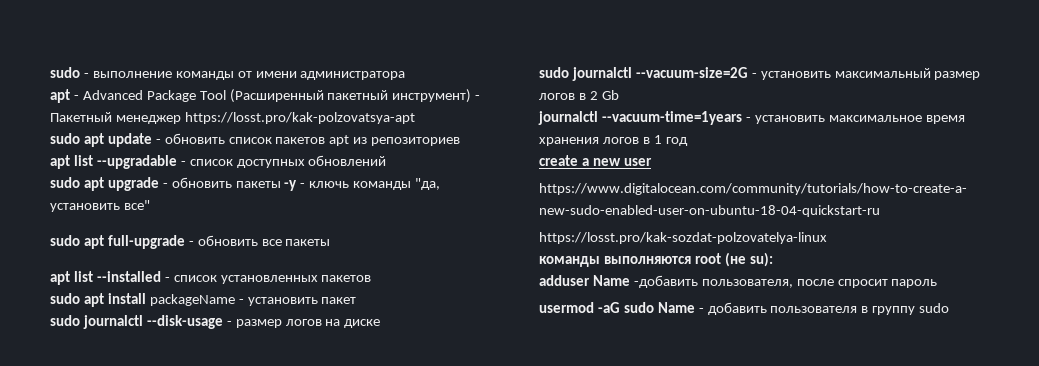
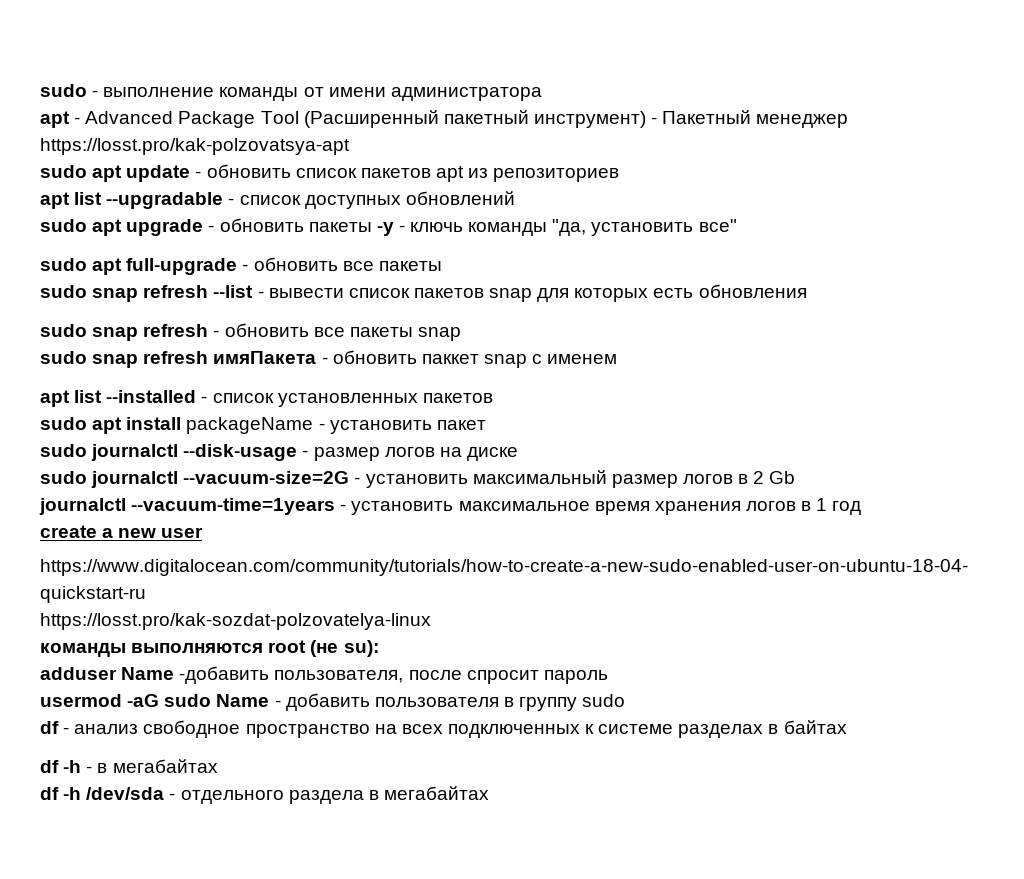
(331, 242) none -> [40,284,807,302] [40,323,461,341] [40,350,618,368] // sudo snap refresh --list - вывести список пакетов snap для которых есть обновления // sudo snap refresh - обновить все пакеты snap // sudo snap refresh имяПакета - обновить паккет snap с именем
(950, 308) none -> [40,720,847,738] [40,759,218,773] [40,786,489,804] // df - анализ свободное пространство на всех подключенных к системе разделах в байтах // df -h - в мегабайтах // df -h /dev/sda - отдельного раздела в мегабайтах

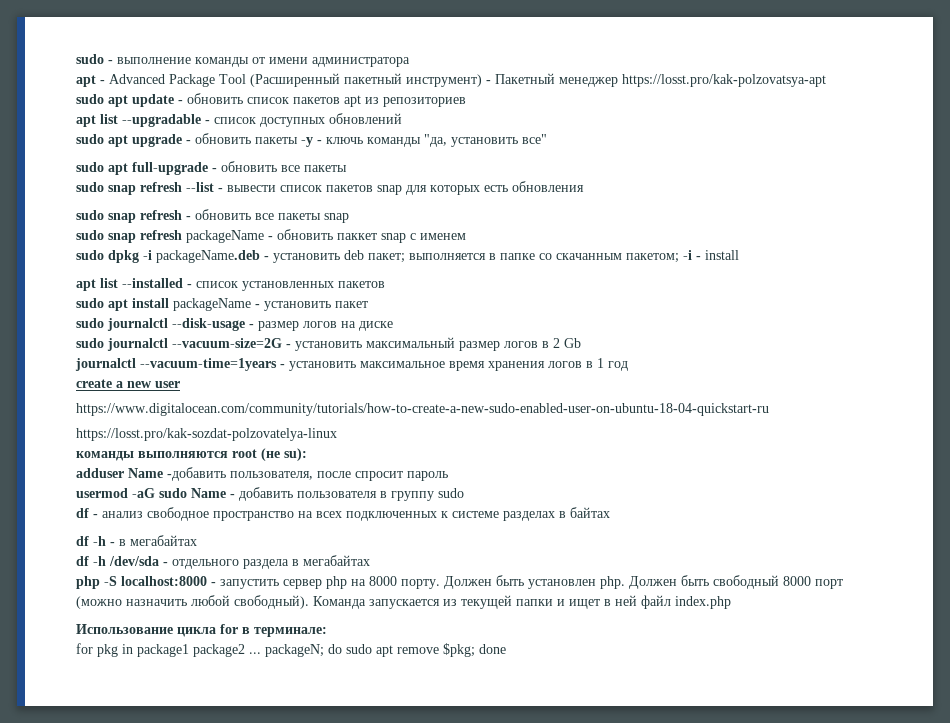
[213,351,317,364] имяПакета -> [186,230,264,243] packageName
(618, 359) none -> [76,250,739,263] // sudo dpkg -i packageName.deb - установить deb пакет; выполняется в папке со скачанным пакетом; -i - install
(489, 793) none -> [76,575,843,589] [76,595,731,609] [76,624,327,637] [76,643,506,657] // php -S localhost:8000 - запустить сервер php на 8000 порту. Должен быть установлен php. Должен быть свободный 8000 порт (можно назначить любой свободный). Команда запускается из текущей папки и ищет в ней файл index.php // Использование цикла for в терминале: // for pkg in package1 package2 ... packageN; do sudo apt remove $pkg; done

